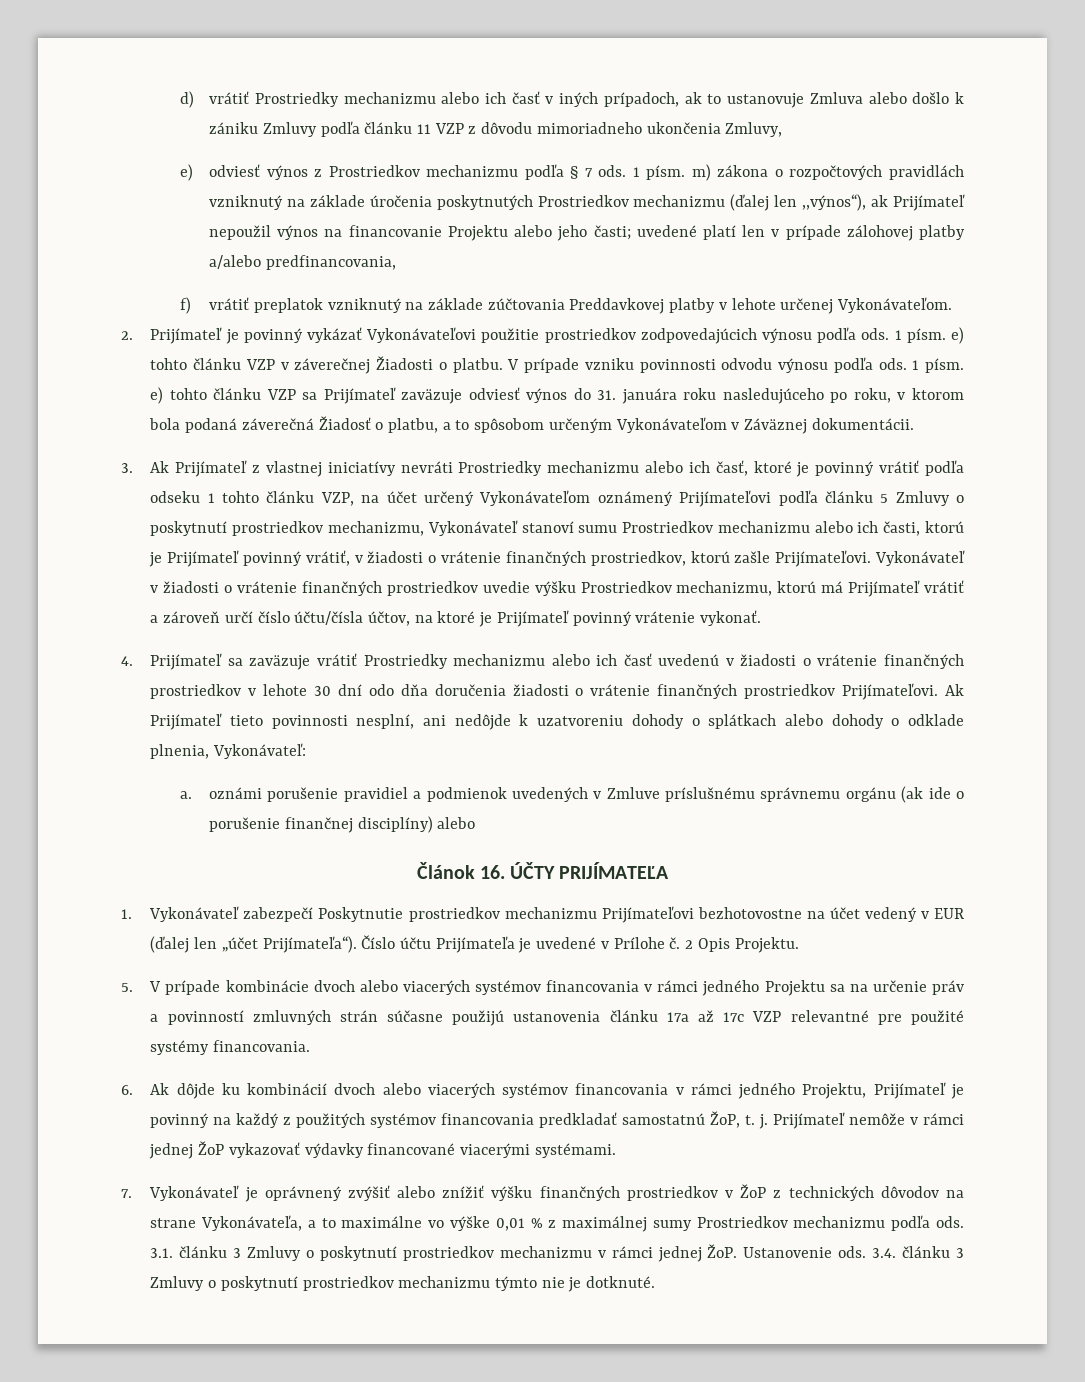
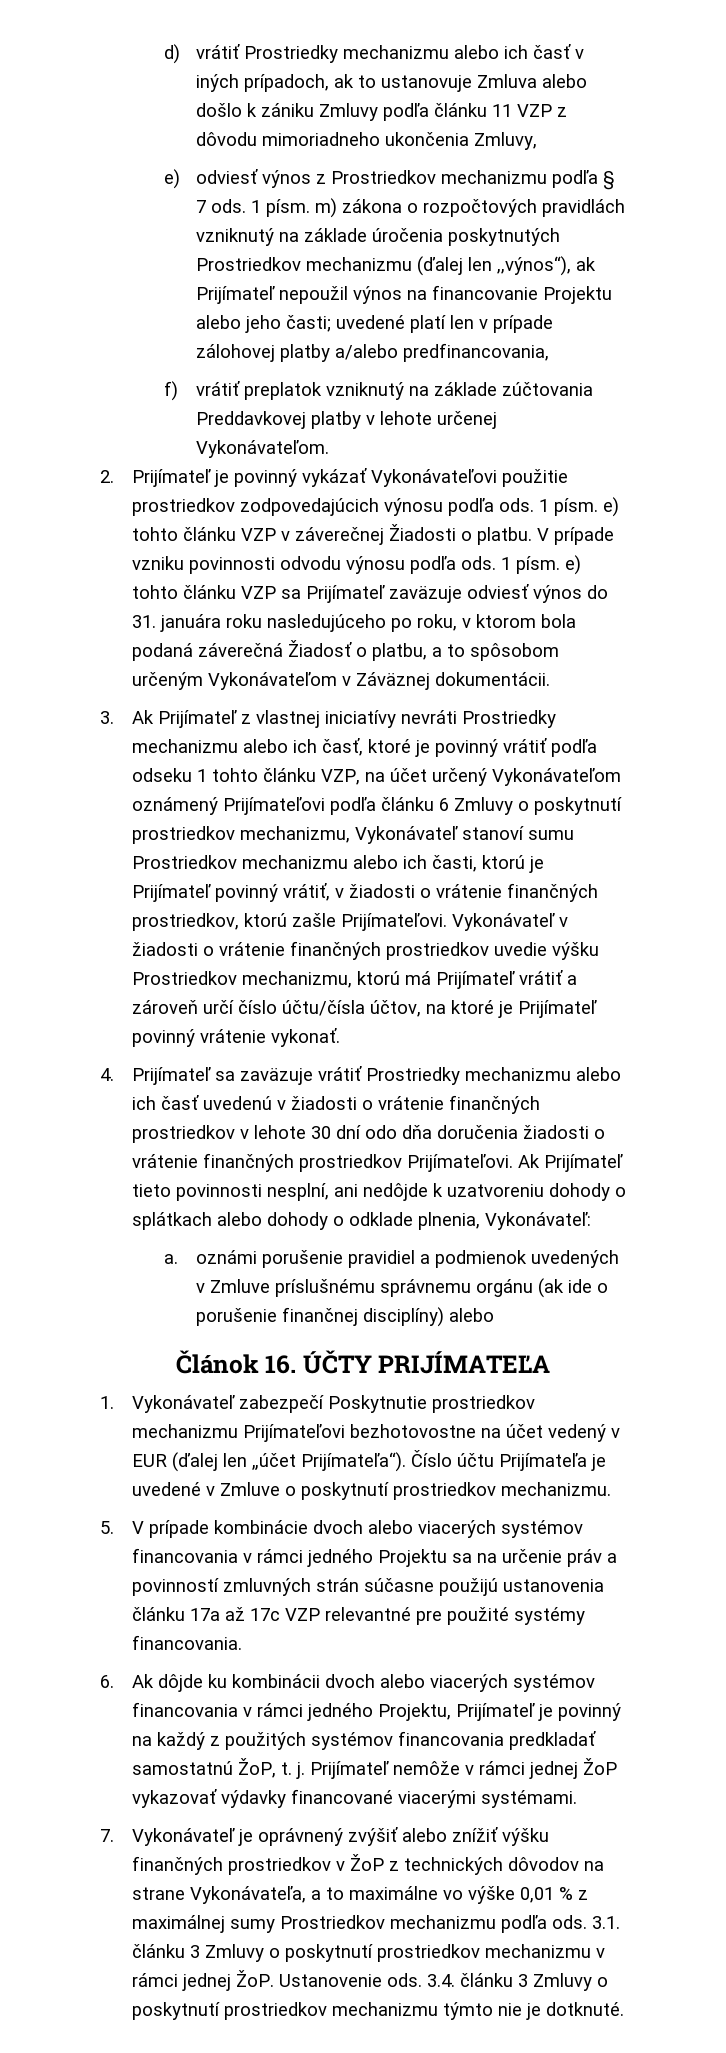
[880,494,889,503] 5 -> [438,798,449,811] 6
[613,937,799,953] Prílohe č. 2 Opis Projektu. -> [219,1482,611,1500] Zmluve o poskytnutí prostriedkov mechanizmu.
[247,1083,328,1095] kombinácií -> [231,1674,320,1688] kombinácii

